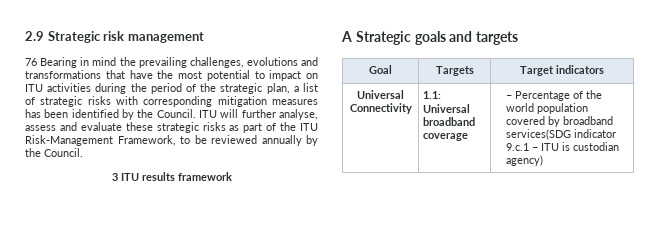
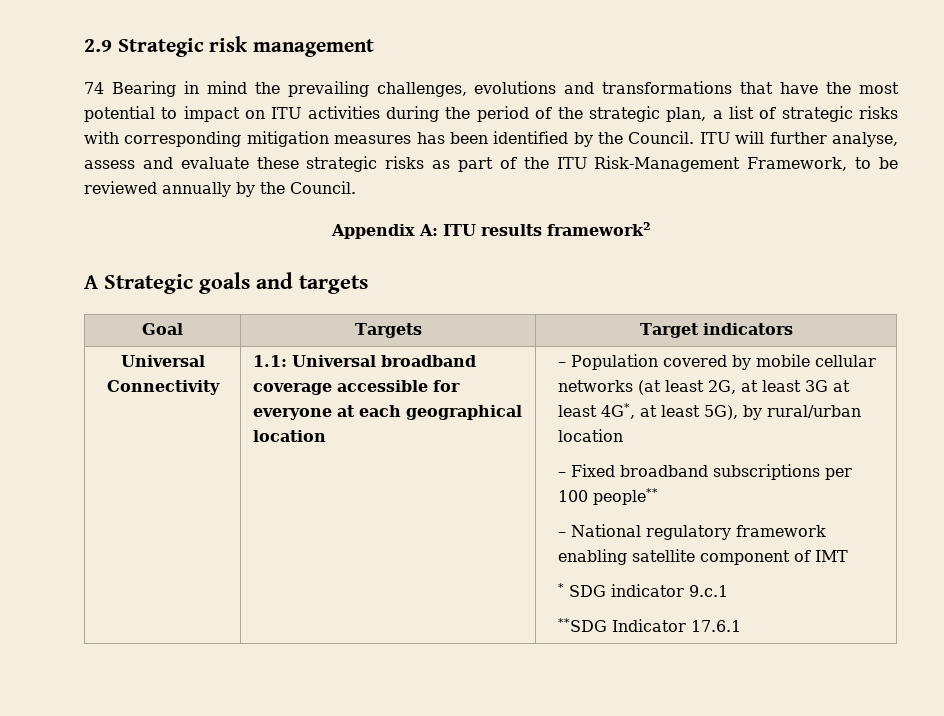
[25,58,37,66] 76 -> [84,82,104,94] 74
[111,173,118,181] 3 -> [330,224,438,239] Appendix A:
[177,172,232,181] framework -> [546,222,651,236] framework2
[505,90,602,101] [505,103,588,114] [505,116,613,127] [505,129,616,140] [505,142,619,151] [505,155,543,166] | – Percentage of the world population covered by broadband services(SDG indicator 9.c.1 – ITU is custodian agency) -> [336,380,460,392] [252,405,522,420] [252,430,326,442] [558,354,877,370] [558,380,851,395] [558,403,862,420] [558,429,624,442] [558,464,853,480] [558,488,659,505] [558,524,827,540] [558,549,849,565] [558,583,729,597] [558,618,742,632] accessible for everyone at each geographical location | – Population covered by mobile cellular networks (at least 2G, at least 3G at least 4G*, at least 5G), by rural/urban location // – Fixed broadband subscriptions per 100 people** // – National regulatory framework enabling satellite component of IMT // * SDG indicator 9.c.1 // **SDG Indicator 17.6.1

